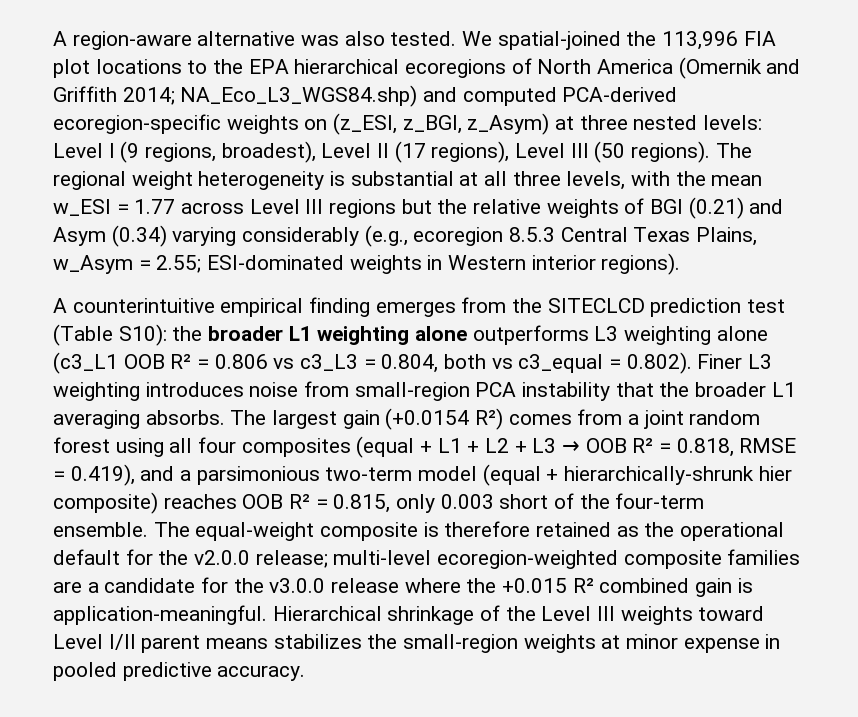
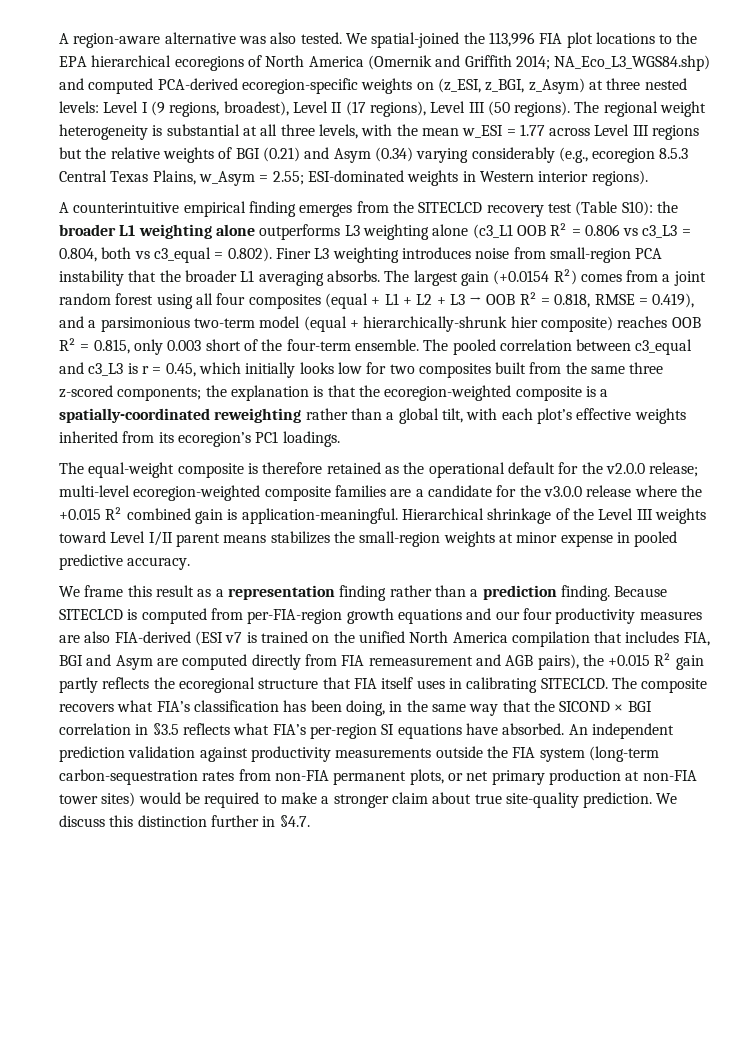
[650,298,742,317] prediction -> [486,205,544,217] recovery
(190, 529) none -> [452,339,693,355] [59,362,664,378] [59,385,609,401] [59,408,686,424] [59,431,340,447] [59,462,84,474] pooled correlation between c3_equal and c3_L3 is r = 0.45, which initially looks low for two composites built from the same three z-scored components; the explanation is that the ecoregion-weighted composite is a spatially-coordinated reweighting rather than a global tilt, with each plot’s effective weights inherited from its ecoregion’s PC1 loadings. // The
(306, 673) none -> [59,585,668,601] [59,608,702,624] [59,631,710,647] [59,653,704,670] [59,677,708,693] [59,700,652,716] [59,723,674,739] [59,746,659,762] [59,769,697,785] [59,792,678,808] [59,815,310,827] // We frame this result as a representation finding rather than a prediction finding. Because SITECLCD is computed from per-FIA-region growth equations and our four productivity measures are also FIA-derived (ESI v7 is trained on the unified North America compilation that includes FIA, BGI and Asym are computed directly from FIA remeasurement and AGB pairs), the +0.015 R² gain partly reflects the ecoregional structure that FIA itself uses in calibrating SITECLCD. The composite recovers what FIA’s classification has been doing, in the same way that the SICOND × BGI correlation in §3.5 reflects what FIA’s per-region SI equations have absorbed. An independent prediction validation against productivity measurements outside the FIA system (long-term carbon-sequestration rates from non-FIA permanent plots, or net primary production at non-FIA tower sites) would be required to make a stronger claim about true site-quality prediction. We discuss this distinction further in §4.7.

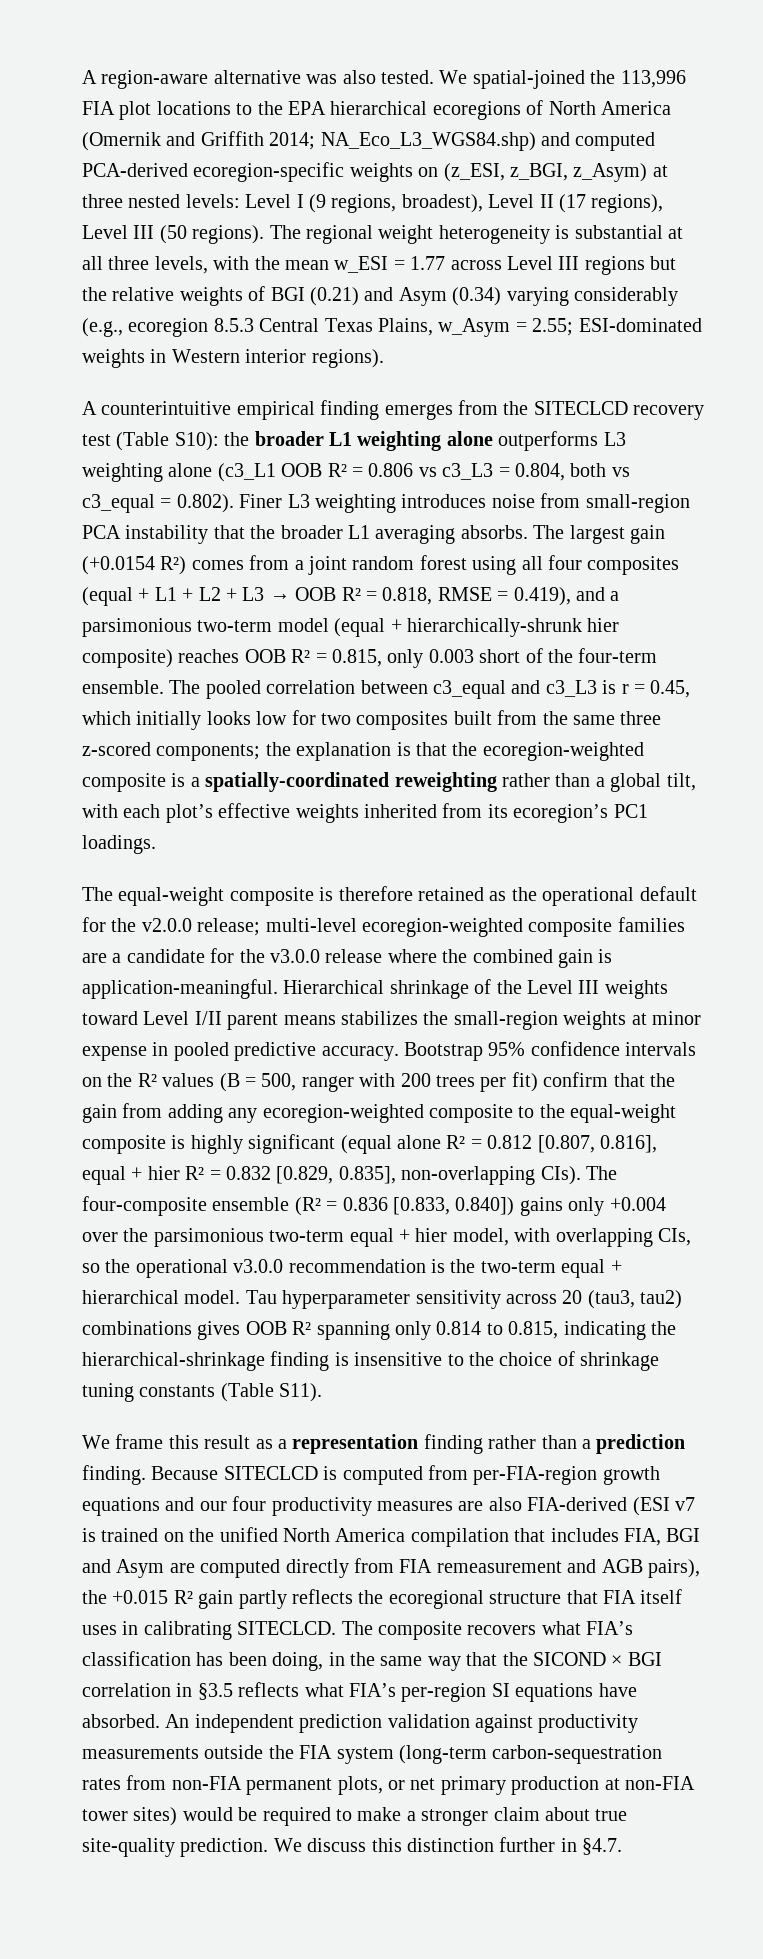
[59,507,123,520] +0.015 R² -> (468, 956) none
(191, 563) none -> [404,1041,697,1061] [82,1072,675,1092] [82,1103,677,1123] [82,1134,657,1154] [82,1166,617,1185] [82,1196,666,1216] [82,1228,691,1247] [82,1259,622,1278] [82,1290,683,1309] [82,1321,676,1340] [82,1351,660,1371] [82,1383,323,1402] Bootstrap 95% confidence intervals on the R² values (B = 500, ranger with 200 trees per fit) confirm that the gain from adding any ecoregion-weighted composite to the equal-weight composite is highly significant (equal alone R² = 0.812 [0.807, 0.816], equal + hier R² = 0.832 [0.829, 0.835], non-overlapping CIs). The four-composite ensemble (R² = 0.836 [0.833, 0.840]) gains only +0.004 over the parsimonious two-term equal + hier model, with overlapping CIs, so the operational v3.0.0 recommendation is the two-term equal + hierarchical model. Tau hyperparameter sensitivity across 20 (tau3, tau2) combinations gives OOB R² spanning only 0.814 to 0.815, indicating the hierarchical-shrinkage finding is insensitive to the choice of shrinkage tuning constants (Table S11).

